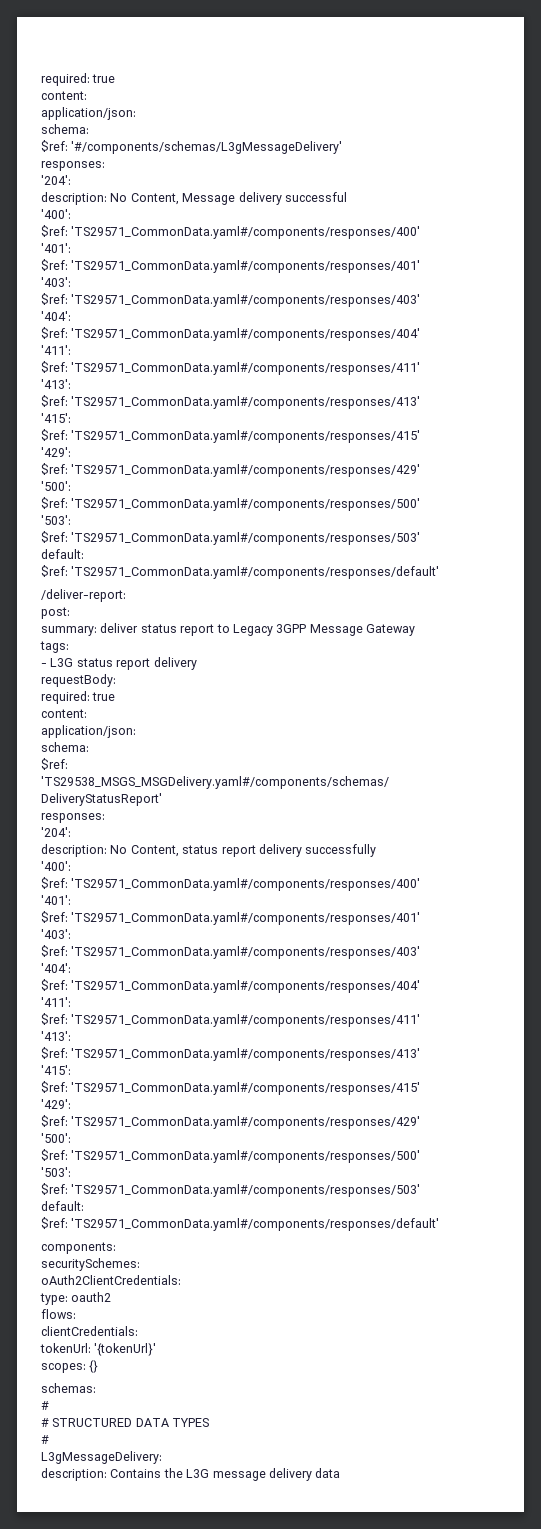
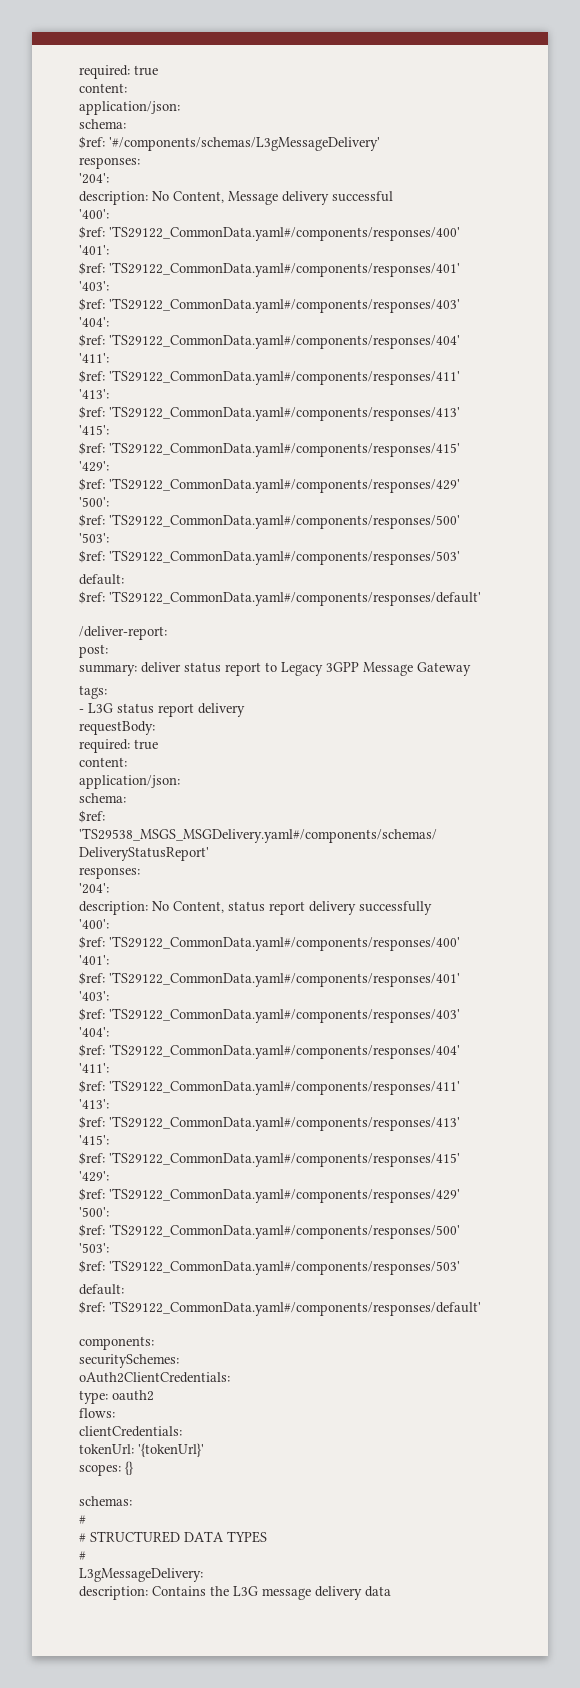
[71,226,421,239] [41,243,71,253] [41,259,421,273] [41,277,71,287] [41,293,421,307] [41,311,71,321] [41,327,421,341] [41,345,71,355] [41,361,421,375] [41,379,71,389] [41,395,421,409] [41,413,71,423] [41,429,421,443] [41,447,71,457] [41,463,421,477] [41,481,71,491] [41,497,421,511] [41,515,71,525] [41,531,421,545] [41,549,84,559] [41,565,440,579] 'TS29571_CommonData.yaml#/components/responses/400' // '401': // $ref: 'TS29571_CommonData.yaml#/components/responses/401' // '403': // $ref: 'TS29571_CommonData.yaml#/components/responses/403' // '404': // $ref: 'TS29571_CommonData.yaml#/components/responses/404' // '411': // $ref: 'TS29571_CommonData.yaml#/components/responses/411' // '413': // $ref: 'TS29571_CommonData.yaml#/components/responses/413' // '415': // $ref: 'TS29571_CommonData.yaml#/components/responses/415' // '429': // $ref: 'TS29571_CommonData.yaml#/components/responses/429' // '500': // $ref: 'TS29571_CommonData.yaml#/components/responses/500' // '503': // $ref: 'TS29571_CommonData.yaml#/components/responses/503' // default: // $ref: 'TS29571_CommonData.yaml#/components/responses/default' -> [109,226,460,241] [79,245,109,255] [79,262,460,277] [79,281,109,291] [79,298,460,313] [79,317,109,327] [79,334,460,349] [79,353,109,363] [79,370,460,385] [79,389,109,399] [79,406,460,421] [79,425,109,435] [79,442,460,457] [79,461,109,472] [79,478,460,493] [79,497,109,507] [79,514,460,529] [79,533,109,543] [79,550,460,565] [79,574,124,585] [79,591,481,606] 'TS29122_CommonData.yaml#/components/responses/400' // '401': // $ref: 'TS29122_CommonData.yaml#/components/responses/401' // '403': // $ref: 'TS29122_CommonData.yaml#/components/responses/403' // '404': // $ref: 'TS29122_CommonData.yaml#/components/responses/404' // '411': // $ref: 'TS29122_CommonData.yaml#/components/responses/411' // '413': // $ref: 'TS29122_CommonData.yaml#/components/responses/413' // '415': // $ref: 'TS29122_CommonData.yaml#/components/responses/415' // '429': // $ref: 'TS29122_CommonData.yaml#/components/responses/429' // '500': // $ref: 'TS29122_CommonData.yaml#/components/responses/500' // '503': // $ref: 'TS29122_CommonData.yaml#/components/responses/503' // default: // $ref: 'TS29122_CommonData.yaml#/components/responses/default'
[71,878,421,891] [41,895,71,905] [41,911,421,925] [41,929,71,939] [41,945,421,959] [41,963,71,973] [41,979,421,993] [41,997,71,1007] [41,1013,421,1027] [41,1031,71,1041] [41,1047,421,1061] [41,1065,71,1075] [41,1081,421,1095] [41,1099,71,1109] [41,1115,421,1129] [41,1133,71,1143] [41,1149,421,1163] [41,1167,71,1177] [41,1183,421,1197] [41,1201,84,1211] [41,1217,440,1231] 'TS29571_CommonData.yaml#/components/responses/400' // '401': // $ref: 'TS29571_CommonData.yaml#/components/responses/401' // '403': // $ref: 'TS29571_CommonData.yaml#/components/responses/403' // '404': // $ref: 'TS29571_CommonData.yaml#/components/responses/404' // '411': // $ref: 'TS29571_CommonData.yaml#/components/responses/411' // '413': // $ref: 'TS29571_CommonData.yaml#/components/responses/413' // '415': // $ref: 'TS29571_CommonData.yaml#/components/responses/415' // '429': // $ref: 'TS29571_CommonData.yaml#/components/responses/429' // '500': // $ref: 'TS29571_CommonData.yaml#/components/responses/500' // '503': // $ref: 'TS29571_CommonData.yaml#/components/responses/503' // default: // $ref: 'TS29571_CommonData.yaml#/components/responses/default' -> [109,936,460,951] [79,955,109,965] [79,972,460,987] [79,991,109,1001] [79,1008,460,1023] [79,1027,109,1037] [79,1044,460,1059] [79,1063,109,1073] [79,1080,460,1095] [79,1099,109,1109] [79,1116,460,1131] [79,1135,109,1145] [79,1152,460,1167] [79,1171,109,1182] [79,1188,460,1203] [79,1207,109,1217] [79,1224,460,1239] [79,1243,109,1253] [79,1260,460,1275] [79,1284,124,1295] [79,1301,481,1316] 'TS29122_CommonData.yaml#/components/responses/400' // '401': // $ref: 'TS29122_CommonData.yaml#/components/responses/401' // '403': // $ref: 'TS29122_CommonData.yaml#/components/responses/403' // '404': // $ref: 'TS29122_CommonData.yaml#/components/responses/404' // '411': // $ref: 'TS29122_CommonData.yaml#/components/responses/411' // '413': // $ref: 'TS29122_CommonData.yaml#/components/responses/413' // '415': // $ref: 'TS29122_CommonData.yaml#/components/responses/415' // '429': // $ref: 'TS29122_CommonData.yaml#/components/responses/429' // '500': // $ref: 'TS29122_CommonData.yaml#/components/responses/500' // '503': // $ref: 'TS29122_CommonData.yaml#/components/responses/503' // default: // $ref: 'TS29122_CommonData.yaml#/components/responses/default'

